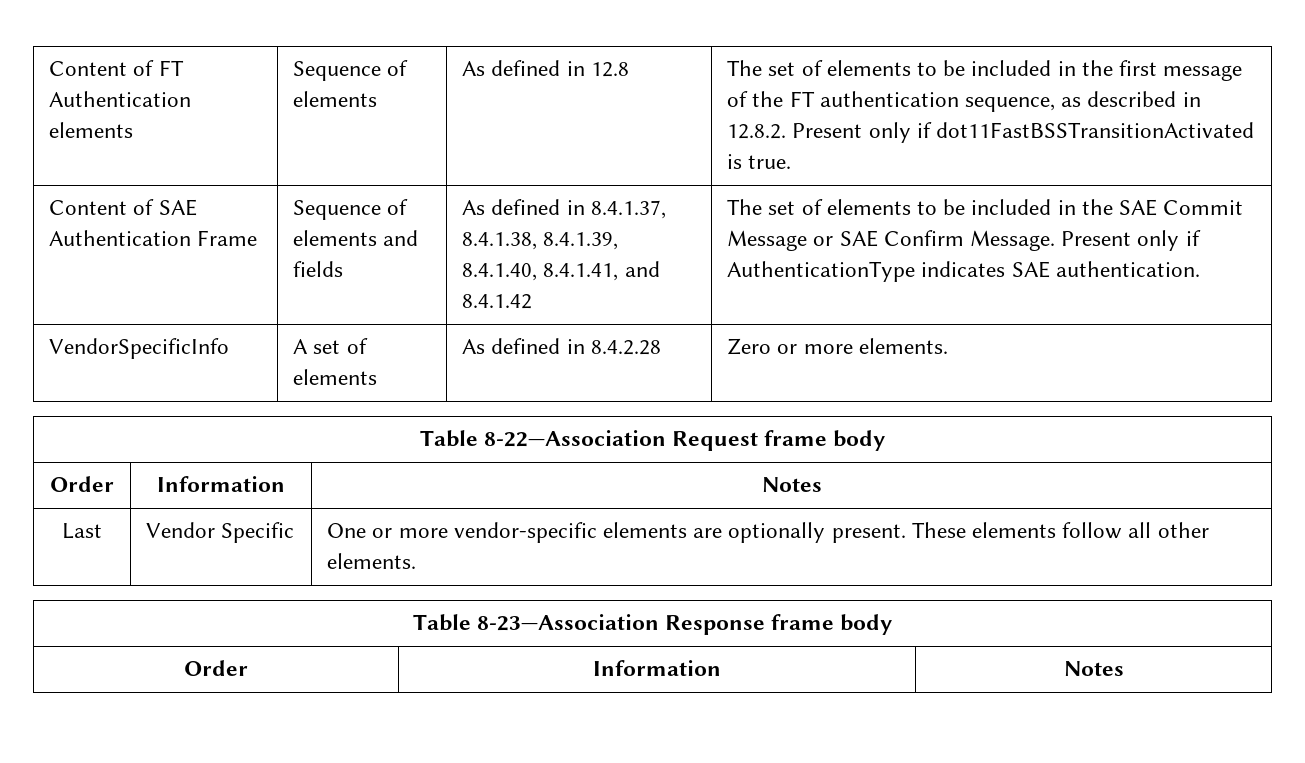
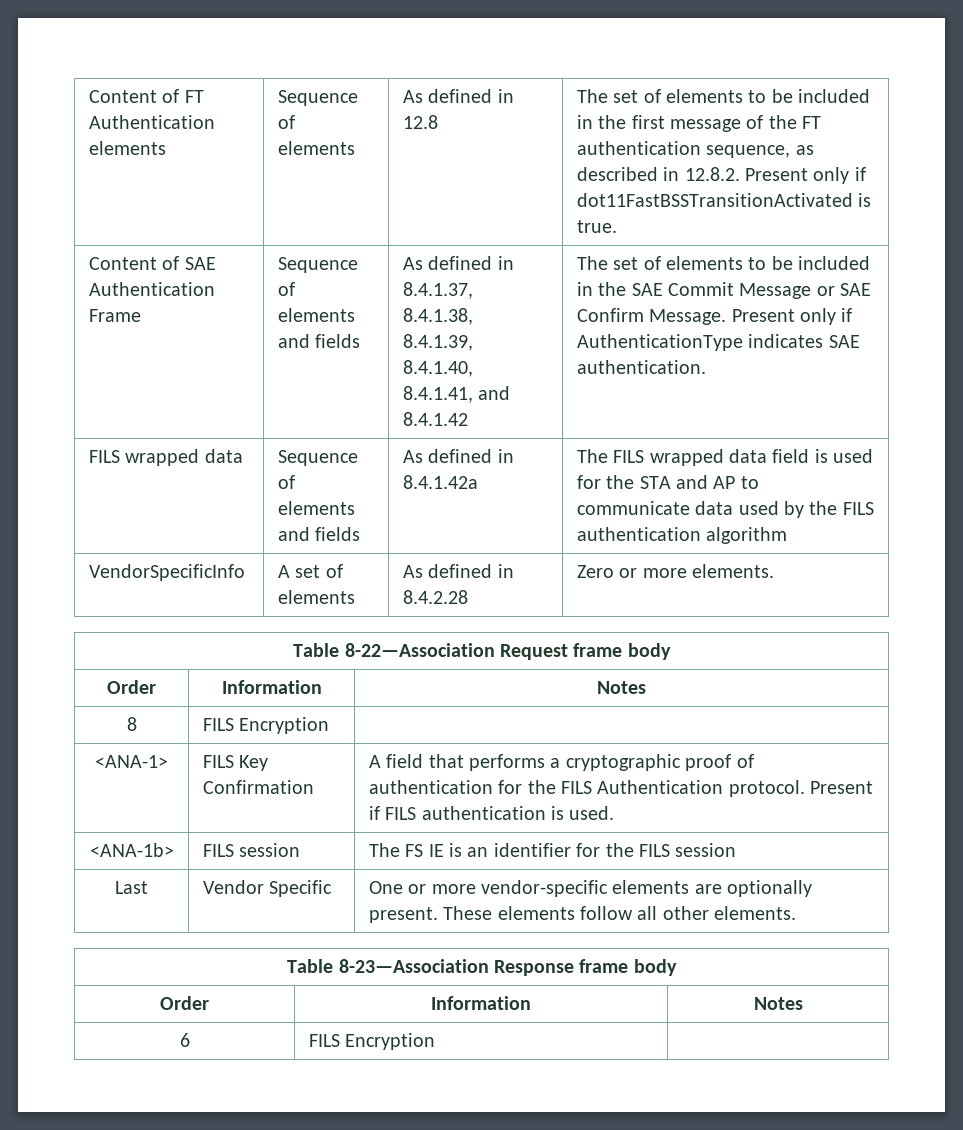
(1200, 269) none -> [88,449,243,466] [277,450,358,466] [277,475,295,489] [277,501,355,515] [277,527,361,541] [402,449,514,463] [402,475,478,489] [576,449,874,466] [576,475,759,489] [576,501,874,518] [576,527,788,544] // FILS wrapped data | Sequence of elements and fields | As defined in 8.4.1.42a | The FILS wrapped data field is used for the STA and AP to communicate data used by the FILS authentication algorithm
(822, 484) none -> [126,717,137,731] [202,717,330,734] [95,755,168,768] [202,755,269,771] [202,780,314,794] [368,754,754,771] [368,780,874,797] [368,806,615,820] [89,843,174,857] [202,843,301,857] [368,843,737,857] // 8 | FILS Encryption | // <ANA-1> | FILS Key Confirmation | A field that performs a cryptographic proof of authentication for the FILS Authentication protocol. Present if FILS authentication is used. // <ANA-1b> | FILS session | The FS IE is an identifier for the FILS session
(1124, 668) none -> [179,1033,190,1047] [308,1033,436,1050] // 6 | FILS Encryption |

